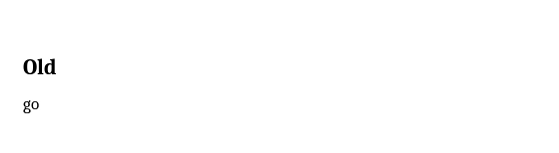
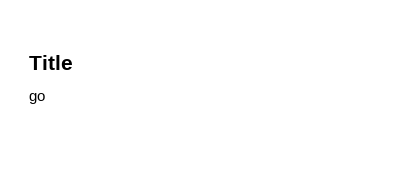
[22,58,57,75] Old -> [29,55,73,70] Title

